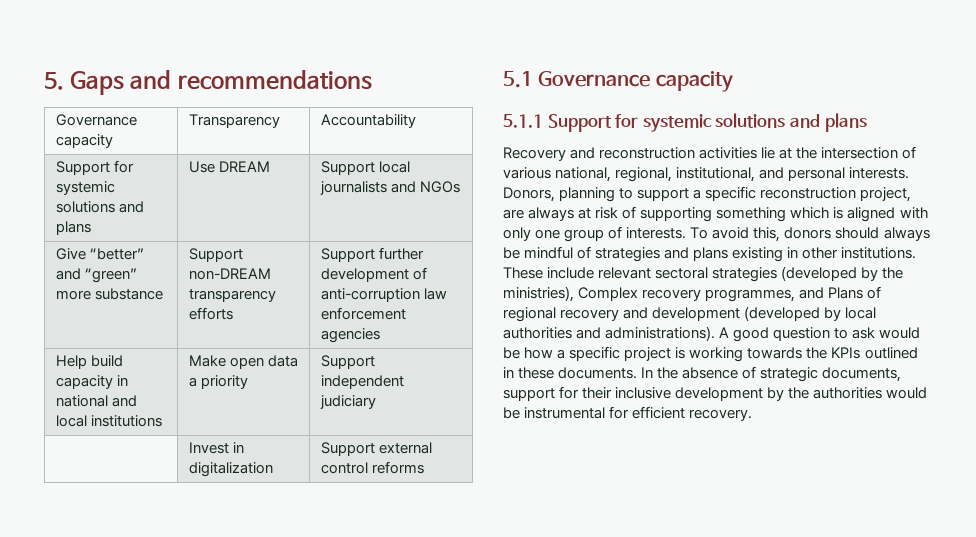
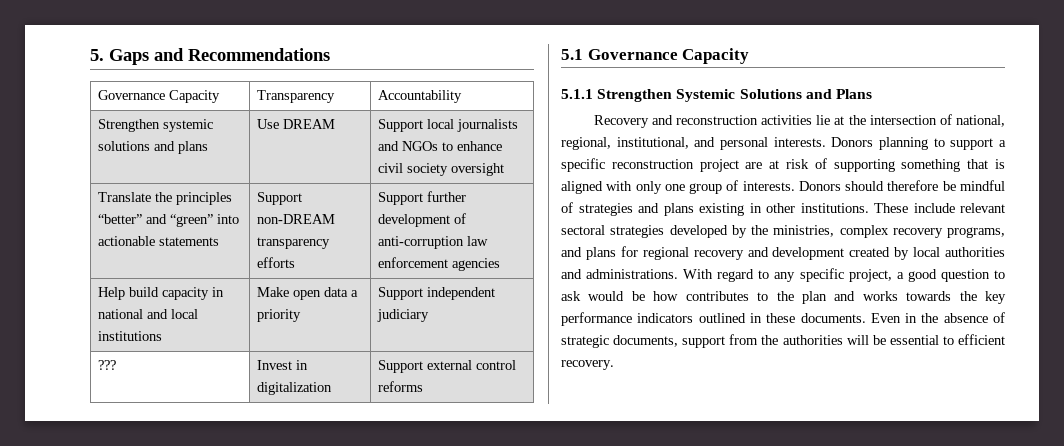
[177,70,372,90] [55,114,137,126] [55,134,113,148] recommendations // Governance capacity -> [188,48,330,61] [98,90,221,103] Recommendations // Governance Capacity
[55,160,134,175] Support for -> [98,119,161,132] Strengthen
[55,248,144,260] [55,268,137,283] [55,288,163,300] // Give “better” and “green” more substance -> [442,141,503,151] [378,163,505,176] [98,192,233,205] [98,214,240,227] [98,236,220,246] to enhance civil society oversight // Translate the principles “better” and “green” into actionable statements
(376, 402) none -> [98,360,117,370] ???
[655,71,733,92] capacity -> [682,48,750,64] Capacity
[547,113,867,132] Support for systemic solutions and plans -> [597,89,872,102] Strengthen Systemic Solutions and Plans
[503,167,551,179] various -> (952, 119) none
[503,187,555,202] Donors, -> [831,137,874,147] Donors
[860,187,912,202] [503,207,575,221] project, are always -> [699,159,763,172] project are
[790,207,830,219] which -> [967,159,989,169] that
[690,227,930,242] To avoid this, donors should always -> [798,180,939,191] Donors should therefore
[781,266,904,281] [503,286,882,302] (developed by the ministries), Complex recovery programmes, and Plans of -> [669,225,1005,238] [561,246,638,260] developed by the ministries, complex recovery programs, and plans for
[744,306,821,321] (developed -> [849,247,891,257] created
[605,326,730,341] administrations). A -> [586,268,904,282] administrations. With regard to any specific project, a
[557,346,861,362] a specific project is working towards the KPIs -> [685,291,1006,304] [561,312,694,326] contributes to the plan and works towards the key performance indicators
[641,367,654,378] In -> [870,313,918,323] Even in
[559,386,928,401] [503,406,630,419] for their inclusive development by the authorities would be instrumental for -> [729,334,954,345] from the authorities will be essential to

